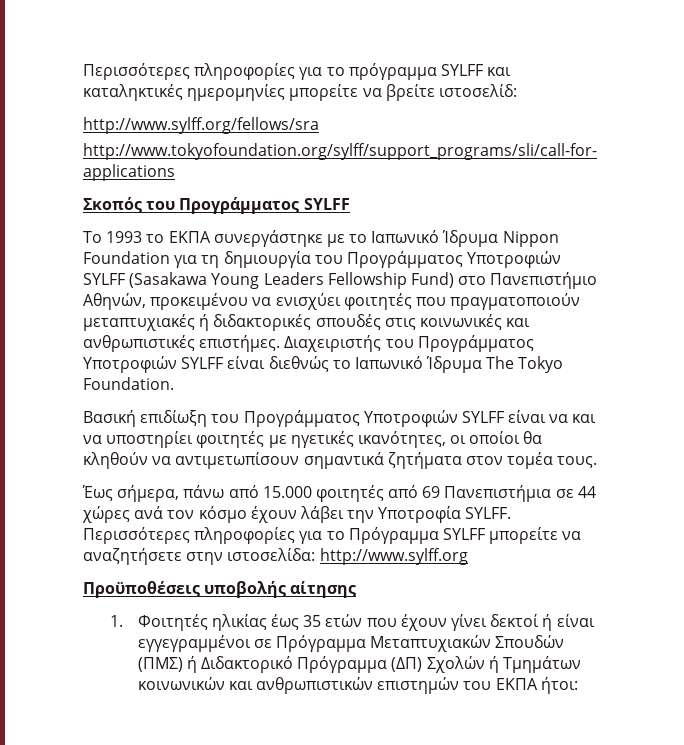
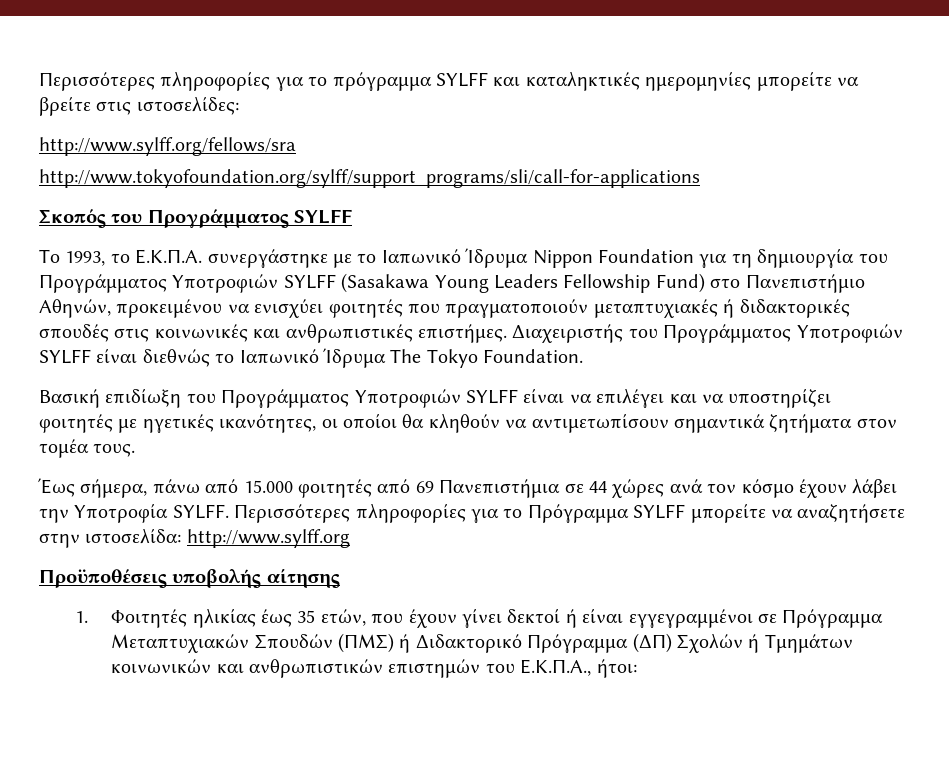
[438,84,517,97] ιστοσελίδ: -> [96,96,239,115] στις ιστοσελίδες:
[106,231,211,243] 1993 το ΕΚΠΑ -> [65,249,203,266] 1993, το Ε.Κ.Π.Α.
(569, 418) none -> [596,388,665,408] επιλέγει
[106,431,194,448] υποστηρίει -> [728,388,832,408] υποστηρίζει
[325,614,363,627] ετών -> [320,609,366,626] ετών,
[495,678,538,690] ΕΚΠΑ -> [520,659,592,676] Ε.Κ.Π.Α.,

